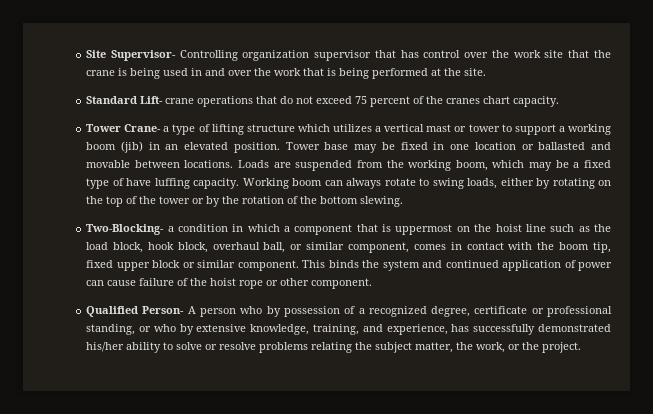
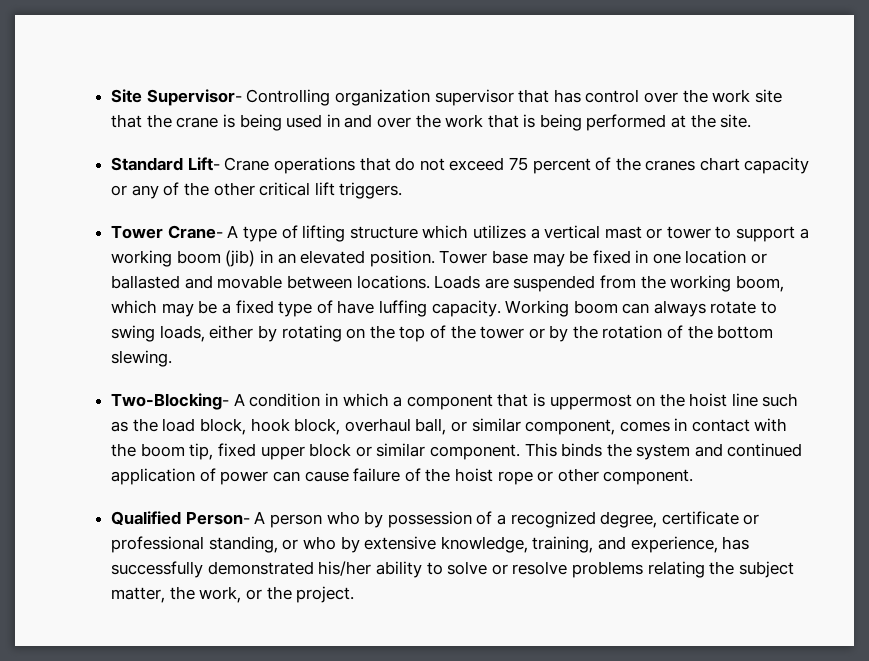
[165,98,195,104] crane -> [224,157,270,171] Crane
[513,96,560,107] capacity. -> [744,157,810,174] [111,182,403,199] capacity or any of the other critical lift triggers.
[163,126,170,132] a -> [227,225,239,238] A
[167,226,174,232] a -> [233,393,245,406] A

